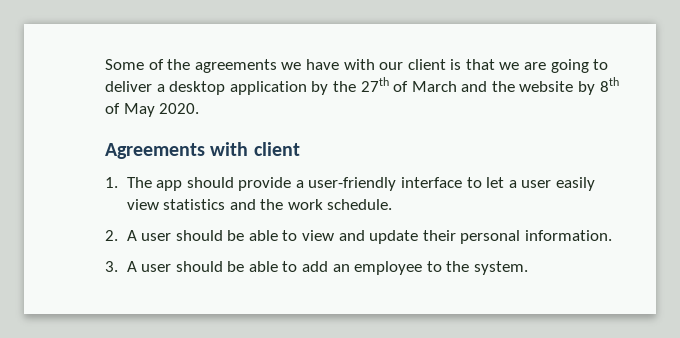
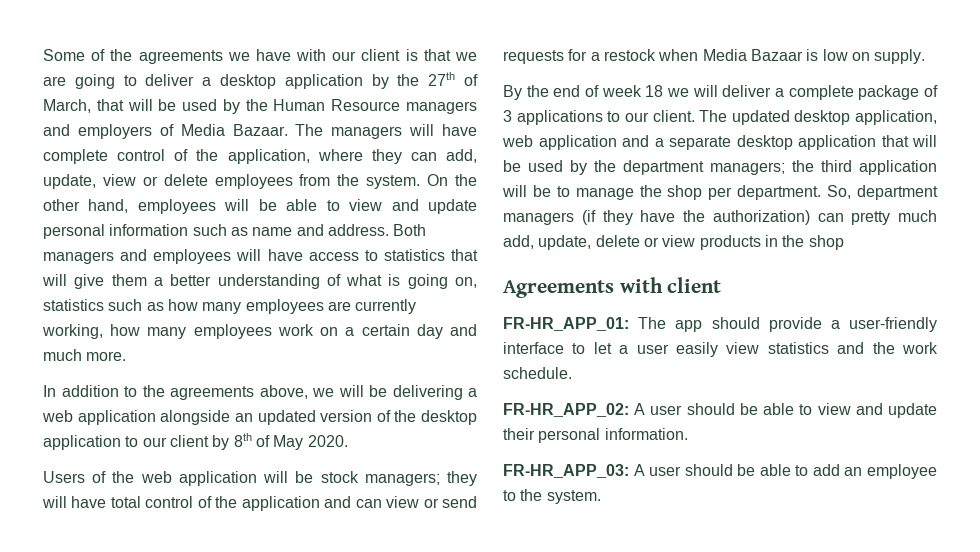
[411,81,574,92] March and the website -> [43,99,477,114] [43,124,477,139] [43,149,477,164] [43,174,478,189] [43,199,478,214] [43,224,427,239] [43,249,478,264] [42,274,478,289] [43,299,417,314] [42,324,478,339] [43,349,127,361] [43,385,477,400] [42,410,477,425] [43,435,209,450] March, that will be used by the Human Resource managers and employers of Media Bazaar. The managers will have complete control of the application, where they can add, update, view or delete employees from the system. On the other hand, employees will be able to view and update personal information such as name and address. Both managers and employees will have access to statistics that will give them a better understanding of what is going on, statistics such as how many employees are currently working, how many employees work on a certain day and much more. // In addition to the agreements above, we will be delivering a web application alongside an updated version of the desktop application to our client
(200, 108) none -> [43,471,478,486] [42,496,477,511] [503,49,926,64] [503,85,938,100] [503,110,937,125] [502,135,937,150] [503,160,937,175] [502,185,938,200] [503,210,937,225] [503,235,844,250] // Users of the web application will be stock managers; they will have total control of the application and can view or send requests for a restock when Media Bazaar is low on supply. // By the end of week 18 we will deliver a complete package of 3 applications to our client. The updated desktop application, web application and a separate desktop application that will be used by the department managers; the third application will be to manage the shop per department. So, department managers (if they have the authorization) can pretty much add, update, delete or view products in the shop
[105,177,118,188] 1. -> [503,317,629,331] FR-HR_APP_01:
[105,230,118,241] 2. -> [503,403,629,417] FR-HR_APP_02:
[105,261,118,272] 3. -> [503,464,629,478] FR-HR_APP_03:

